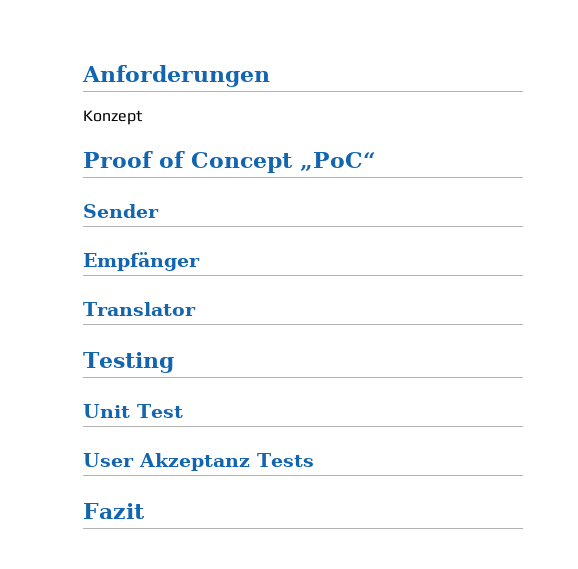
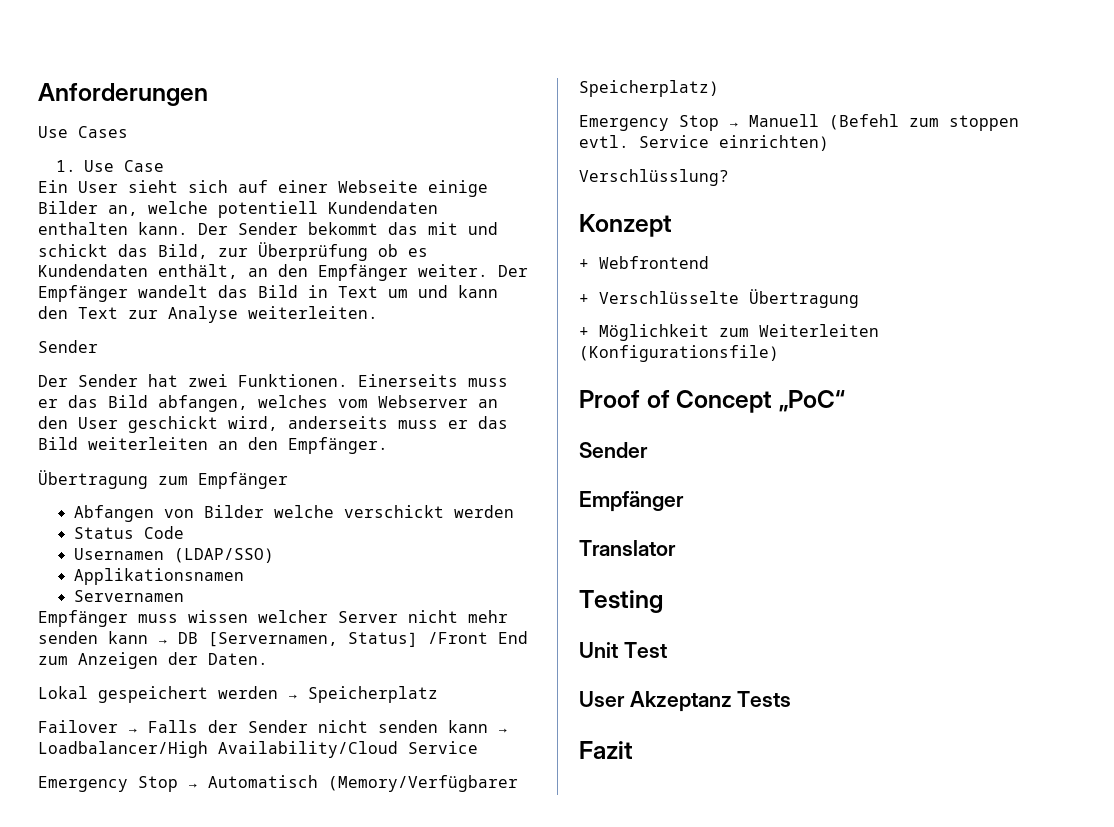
[83,110,143,125] Konzept -> [38,126,128,138] [56,160,165,172] [38,180,488,197] [38,201,438,218] [38,222,498,235] [38,242,428,261] [38,264,528,281] [38,285,498,302] [38,306,378,323] [38,340,98,353] [38,374,508,387] [38,395,498,412] [38,416,508,433] [38,437,388,454] [38,470,288,489] [73,505,514,522] [73,526,184,539] [73,548,274,563] [73,568,244,585] [73,590,184,602] [38,610,508,627] [38,631,528,647] [38,652,268,669] [38,686,438,703] [38,720,508,733] [38,741,478,758] [38,775,518,792] [579,80,719,97] [579,114,1019,131] [579,135,829,151] [579,169,729,186] [579,214,672,237] [579,256,709,269] [579,289,859,308] [579,324,879,341] [579,345,779,362] Use Cases // 1. Use Case // Ein User sieht sich auf einer Webseite einige Bilder an, welche potentiell Kundendaten enthalten kann. Der Sender bekommt das mit und schickt das Bild, zur Überprüfung ob es Kundendaten enthält, an den Empfänger weiter. Der Empfänger wandelt das Bild in Text um und kann den Text zur Analyse weiterleiten. // Sender // Der Sender hat zwei Funktionen. Einerseits muss er das Bild abfangen, welches vom Webserver an den User geschickt wird, anderseits muss er das Bild weiterleiten an den Empfänger. // Übertragung zum Empfänger // Abfangen von Bilder welche verschickt werden // Status Code // Usernamen (LDAP/SSO) // Applikationsnamen // Servernamen // Empfänger muss wissen welcher Server nicht mehr senden kann → DB [Servernamen, Status] /Front End zum Anzeigen der Daten. // Lokal gespeichert werden → Speicherplatz // Failover → Falls der Sender nicht senden kann → Loadbalancer/High Availability/Cloud Service // Emergency Stop → Automatisch (Memory/Verfügbarer Speicherplatz) // Emergency Stop → Manuell (Befehl zum stoppen evtl. Service einrichten) // Verschlüsslung? // Konzept // + Webfrontend // + Verschlüsselte Übertragung // + Möglichkeit zum Weiterleiten (Konfigurationsfile)

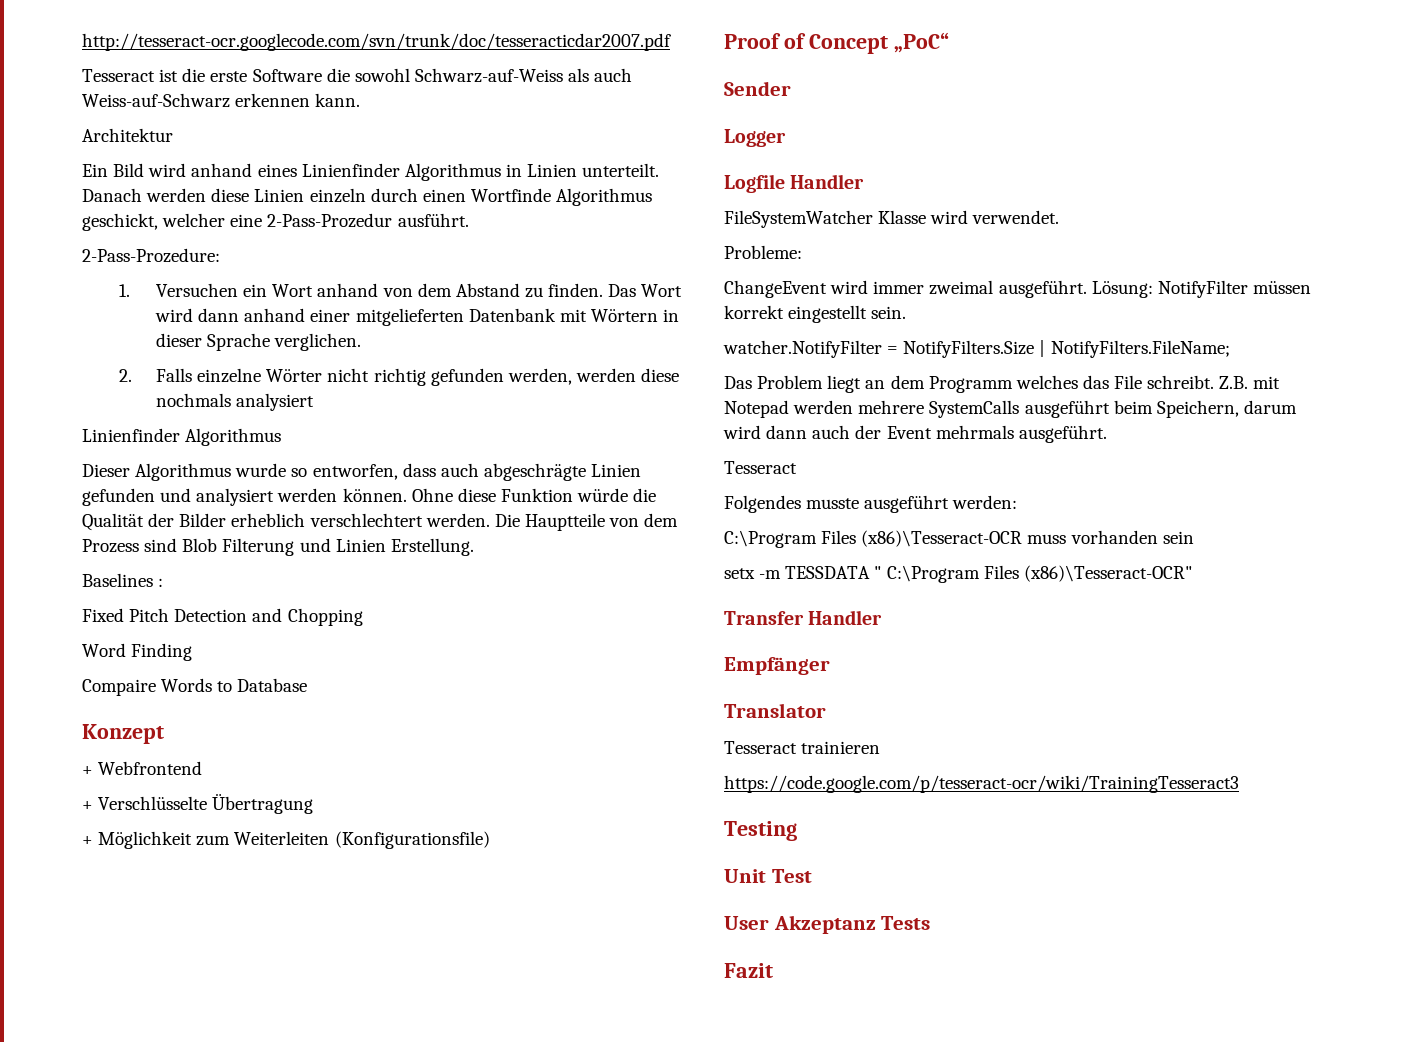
[38,83,208,106] [38,126,128,138] [56,160,165,172] [38,180,488,197] [38,201,438,218] [38,222,498,235] [38,242,428,261] [38,264,528,281] [38,285,498,302] [38,306,378,323] [38,340,98,353] [38,374,508,387] [38,395,498,412] [38,416,508,433] [38,437,388,454] [38,470,288,489] [73,505,514,522] [73,526,184,539] [73,548,274,563] [73,568,244,585] [73,590,184,602] [38,610,508,627] [38,631,528,647] [38,652,268,669] [38,686,438,703] [38,720,508,733] [38,741,478,758] [38,775,518,792] [579,80,719,97] [579,114,1019,131] [579,135,829,151] [579,169,729,186] Anforderungen // Use Cases // 1. Use Case // Ein User sieht sich auf einer Webseite einige Bilder an, welche potentiell Kundendaten enthalten kann. Der Sender bekommt das mit und schickt das Bild, zur Überprüfung ob es Kundendaten enthält, an den Empfänger weiter. Der Empfänger wandelt das Bild in Text um und kann den Text zur Analyse weiterleiten. // Sender // Der Sender hat zwei Funktionen. Einerseits muss er das Bild abfangen, welches vom Webserver an den User geschickt wird, anderseits muss er das Bild weiterleiten an den Empfänger. // Übertragung zum Empfänger // Abfangen von Bilder welche verschickt werden // Status Code // Usernamen (LDAP/SSO) // Applikationsnamen // Servernamen // Empfänger muss wissen welcher Server nicht mehr senden kann → DB [Servernamen, Status] /Front End zum Anzeigen der Daten. // Lokal gespeichert werden → Speicherplatz // Failover → Falls der Sender nicht senden kann → Loadbalancer/High Availability/Cloud Service // Emergency Stop → Automatisch (Memory/Verfügbarer Speicherplatz) // Emergency Stop → Manuell (Befehl zum stoppen evtl. Service einrichten) // Verschlüsslung? -> [82,33,671,51] [82,68,633,83] [82,93,361,108] [82,128,173,142] [82,163,660,181] [82,188,653,206] [82,213,469,231] [82,248,220,263] [119,283,683,298] [155,308,680,326] [156,333,362,351] [119,368,680,386] [156,393,315,411] [82,428,282,446] [82,463,642,481] [82,488,657,506] [82,513,679,531] [82,538,474,556] [82,573,164,587] [82,608,363,626] [82,643,193,661] [82,678,308,696] http://tesseract-ocr.googlecode.com/svn/trunk/doc/tesseracticdar2007.pdf // Tesseract ist die erste Software die sowohl Schwarz-auf-Weiss als auch Weiss-auf-Schwarz erkennen kann. // Architektur // Ein Bild wird anhand eines Linienfinder Algorithmus in Linien unterteilt. Danach werden diese Linien einzeln durch einen Wortfinde Algorithmus geschickt, welcher eine 2-Pass-Prozedur ausführt. // 2-Pass-Prozedure: // 1. Versuchen ein Wort anhand von dem Abstand zu finden. Das Wort wird dann anhand einer mitgelieferten Datenbank mit Wörtern in dieser Sprache verglichen. // 2. Falls einzelne Wörter nicht richtig gefunden werden, werden diese nochmals analysiert // Linienfinder Algorithmus // Dieser Algorithmus wurde so entworfen, dass auch abgeschrägte Linien gefunden und analysiert werden können. Ohne diese Funktion würde die Qualität der Bilder erheblich verschlechtert werden. Die Hauptteile von dem Prozess sind Blob Filterung und Linien Erstellung. // Baselines : // Fixed Pitch Detection and Chopping // Word Finding // Compaire Words to Database
(648, 450) none -> [724,129,786,147] [724,174,865,193] [724,210,1060,228] [724,245,802,259] [724,280,1311,298] [724,305,907,323] [723,340,1230,358] [724,375,1281,393] [724,400,1297,418] [723,425,1107,443] [724,461,797,474] [724,495,1018,513] [724,530,1194,548] [724,565,1192,583] [724,610,883,625] // Logger // Logfile Handler // FileSystemWatcher Klasse wird verwendet. // Probleme: // ChangeEvent wird immer zweimal ausgeführt. Lösung: NotifyFilter müssen korrekt eingestellt sein. // watcher.NotifyFilter = NotifyFilters.Size | NotifyFilters.FileName; // Das Problem liegt an dem Programm welches das File schreibt. Z.B. mit Notepad werden mehrere SystemCalls ausgeführt beim Speichern, darum wird dann auch der Event mehrmals ausgeführt. // Tesseract // Folgendes musste ausgeführt werden: // C:\Program Files (x86)\Tesseract-OCR muss vorhanden sein // setx -m TESSDATA " C:\Program Files (x86)\Tesseract-OCR" // Transfer Handler
(676, 548) none -> [724,741,881,754] [724,775,1239,793] // Tesseract trainieren // https://code.google.com/p/tesseract-ocr/wiki/TrainingTesseract3

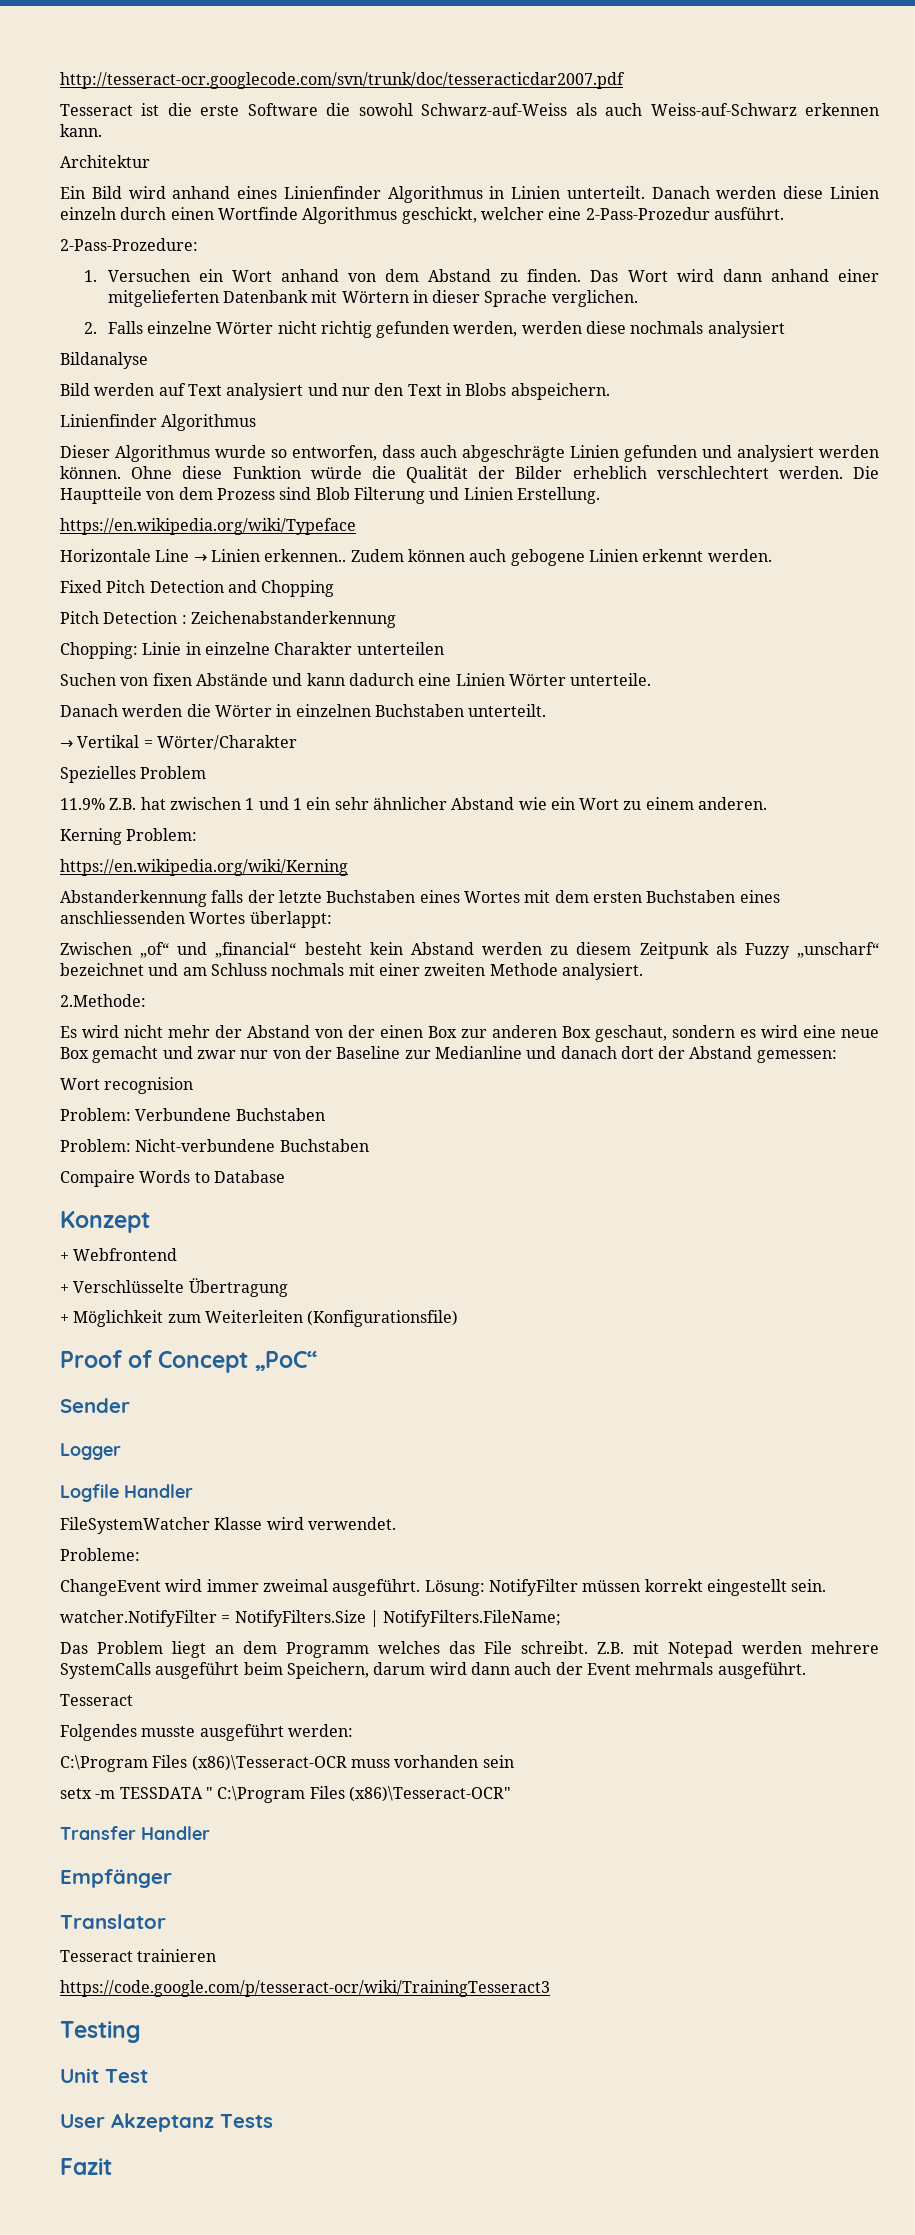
(315, 402) none -> [60,352,148,369] [60,383,610,400] // Bildanalyse // Bild werden auf Text analysiert und nur den Text in Blobs abspeichern.
[82,573,164,587] Baselines : -> [60,518,356,535] [60,549,772,566] https://en.wikipedia.org/wiki/Typeface // Horizontale Line → Linien erkennen.. Zudem können auch gebogene Linien erkennt werden.
[82,643,193,661] Word Finding -> [60,611,396,628] [60,642,444,659] [60,673,652,686] [60,704,547,717] [60,735,297,750] [60,766,207,783] [60,797,768,810] [60,828,198,845] [60,859,348,876] [60,890,780,907] [60,911,332,928] [60,942,880,959] [60,963,643,980] [60,994,146,1007] [60,1025,879,1042] [60,1046,837,1063] [60,1077,194,1094] [60,1108,325,1121] [60,1139,369,1152] Pitch Detection : Zeichenabstanderkennung // Chopping: Linie in einzelne Charakter unterteilen // Suchen von fixen Abstände und kann dadurch eine Linien Wörter unterteile. // Danach werden die Wörter in einzelnen Buchstaben unterteilt. // → Vertikal = Wörter/Charakter // Spezielles Problem // 11.9% Z.B. hat zwischen 1 und 1 ein sehr ähnlicher Abstand wie ein Wort zu einem anderen. // Kerning Problem: // https://en.wikipedia.org/wiki/Kerning // Abstanderkennung falls der letzte Buchstaben eines Wortes mit dem ersten Buchstaben eines anschliessenden Wortes überlappt: // Zwischen „of“ und „financial“ besteht kein Abstand werden zu diesem Zeitpunk als Fuzzy „unscharf“ bezeichnet und am Schluss nochmals mit einer zweiten Methode analysiert. // 2.Methode: // Es wird nicht mehr der Abstand von der einen Box zur anderen Box geschaut, sondern es wird eine neue Box gemacht und zwar nur von der Baseline zur Medianline und danach dort der Abstand gemessen: // Wort recognision // Problem: Verbundene Buchstaben // Problem: Nicht-verbundene Buchstaben

